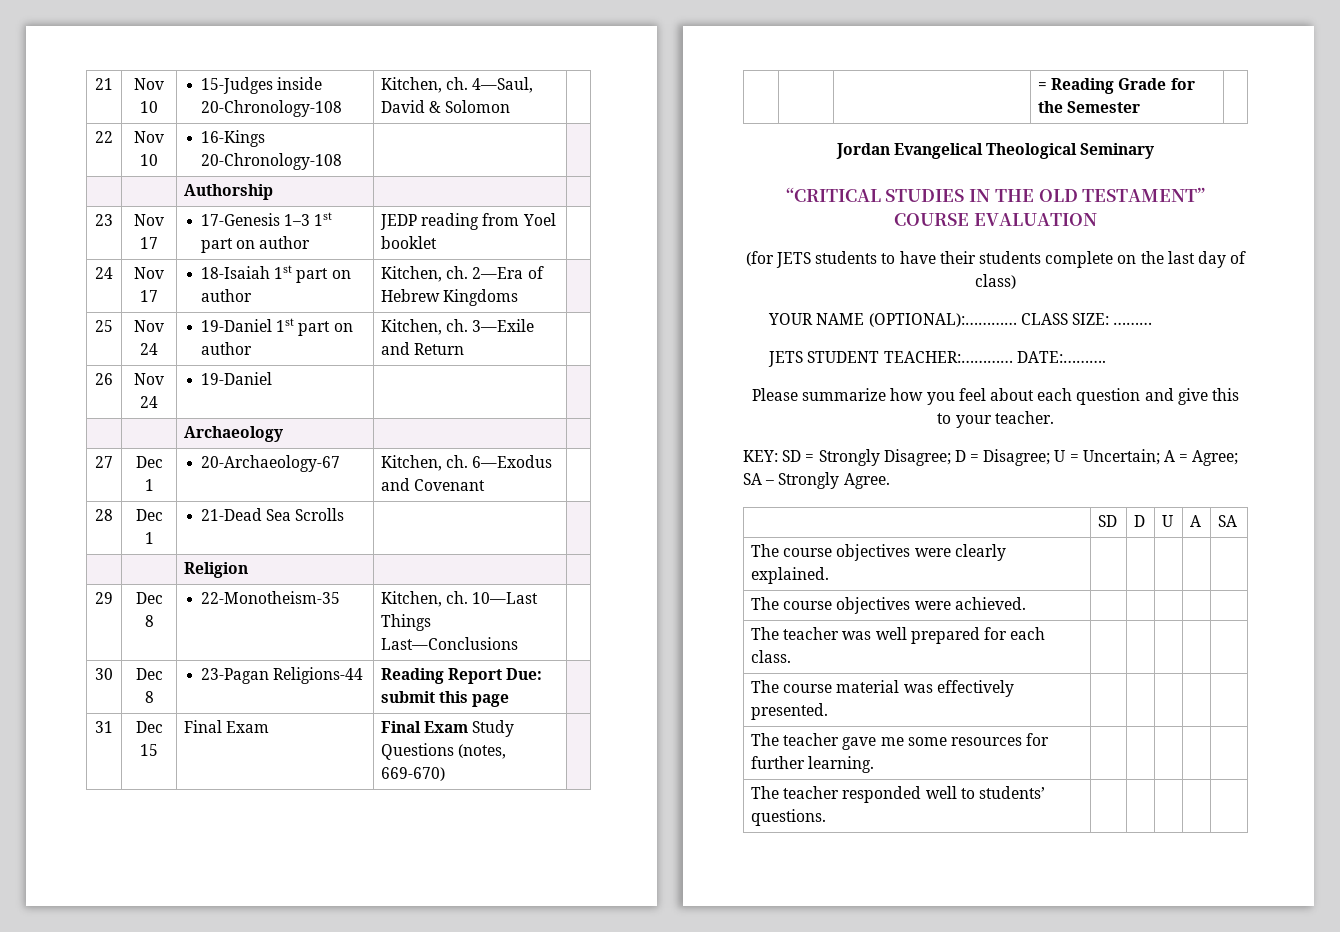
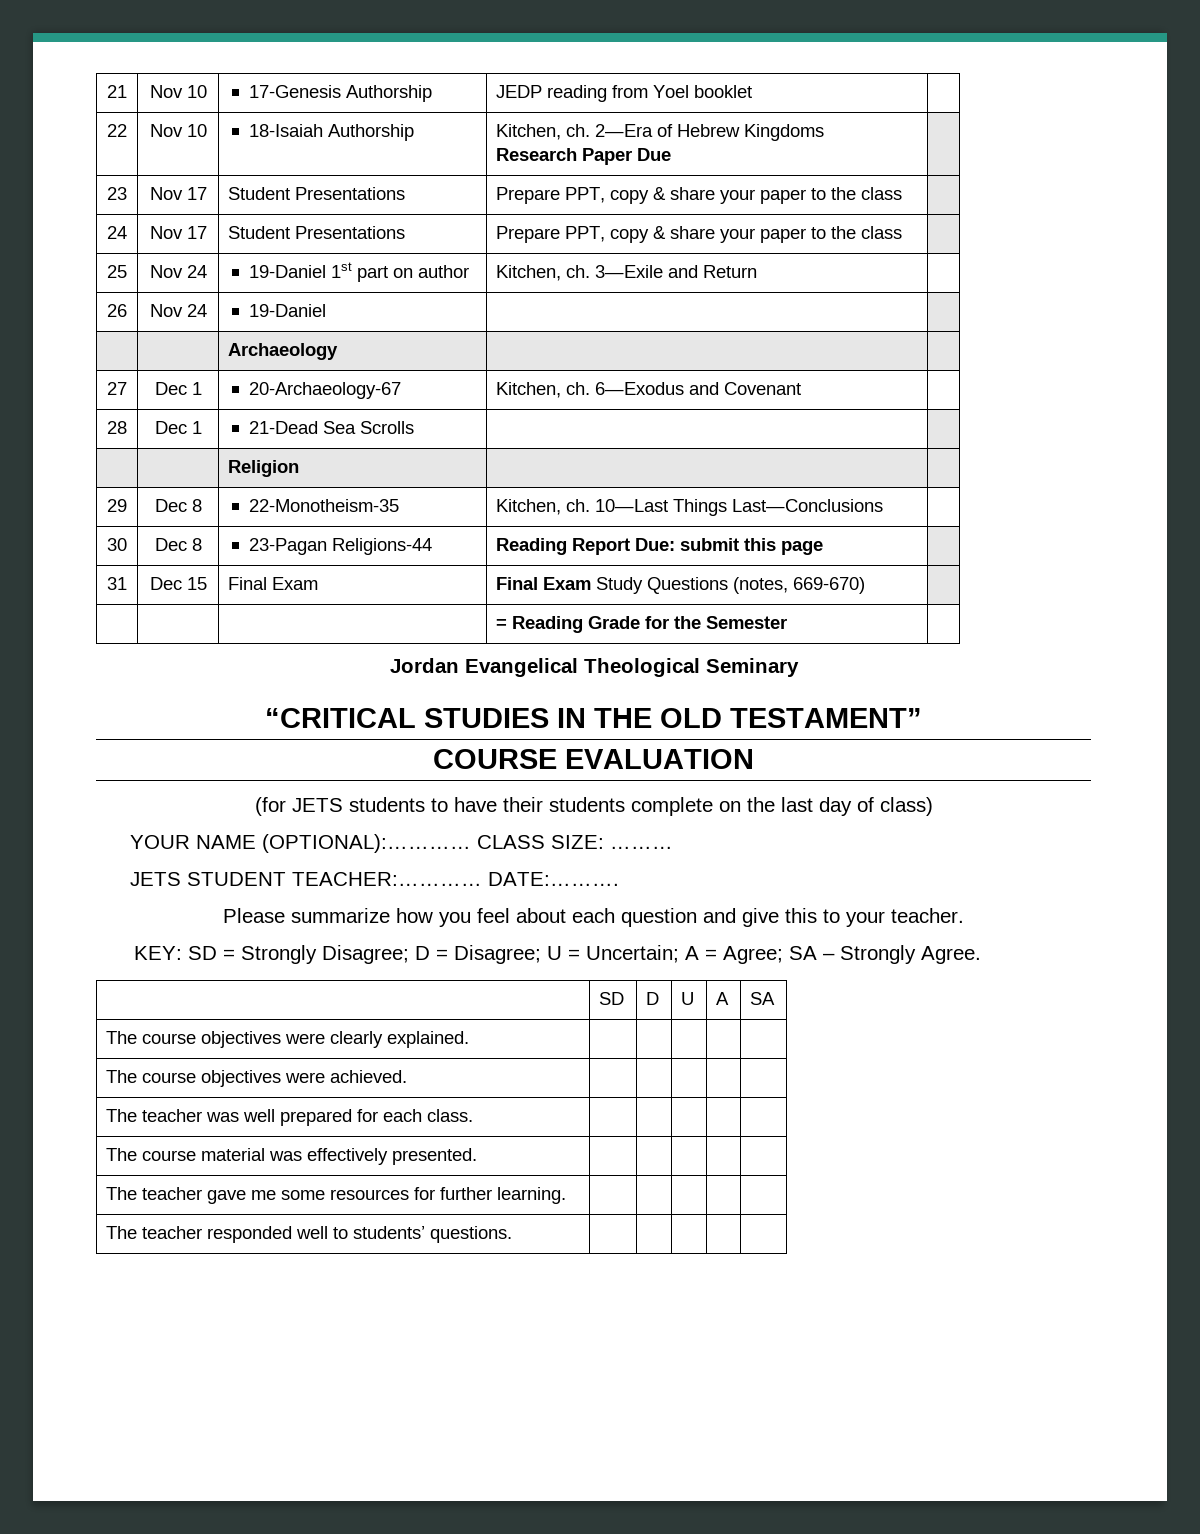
[201,77,323,94] [201,100,343,117] [381,77,534,93] [381,100,511,113] [95,131,113,143] [134,131,164,143] [140,154,158,166] [201,130,266,147] [201,153,343,170] [184,184,274,200] [95,214,113,226] [134,214,164,226] [140,237,158,249] [201,212,333,226] [201,236,311,253] 15-Judges inside 20-Chronology-108 | Kitchen, ch. 4—Saul, David & Solomon | // 22 | Nov 10 | 16-Kings 20-Chronology-108 | | // | | Authorship | | // 23 | Nov 17 | 17-Genesis 1–3 1st part on author -> [248,85,432,102] 17-Genesis Authorship
[95,267,113,279] [134,267,164,279] [140,290,158,302] 24 | Nov 17 -> [107,124,127,137] [149,124,207,137] 22 | Nov 10
[274,265,351,283] [201,289,253,302] 1st part on author -> [327,124,414,141] Authorship
(519, 297) none -> [496,148,672,165] [107,187,127,200] [149,187,207,200] [228,187,406,200] [496,187,903,204] [107,226,127,239] [149,226,207,239] [228,226,406,239] [496,226,903,243] // Research Paper Due | // 23 | Nov 17 | Student Presentations | Prepare PPT, copy & share your paper to the class | // 24 | Nov 17 | Student Presentations | Prepare PPT, copy & share your paper to the class

